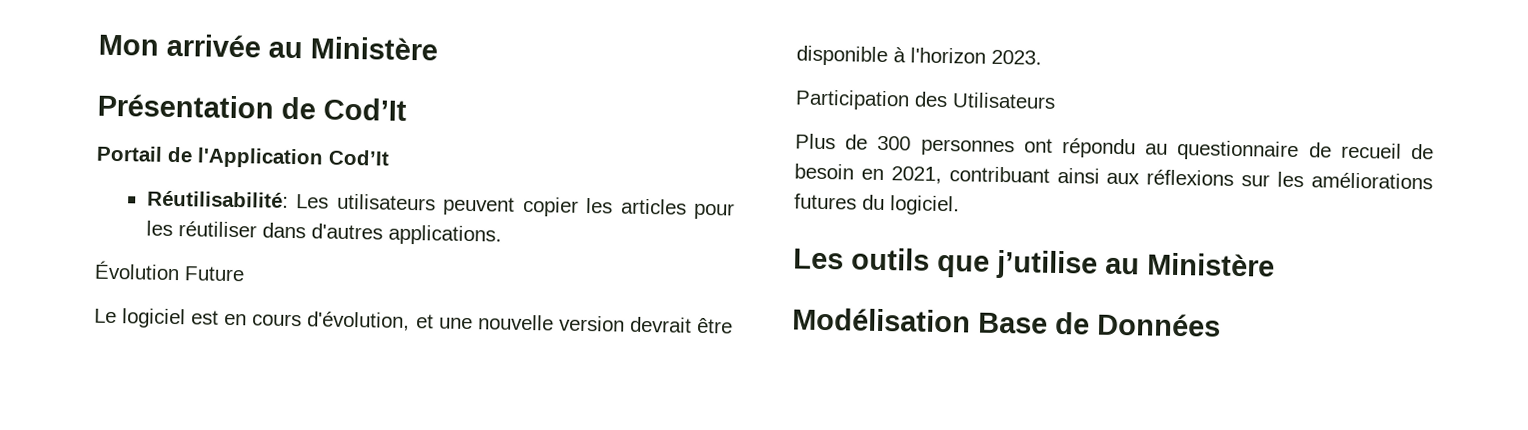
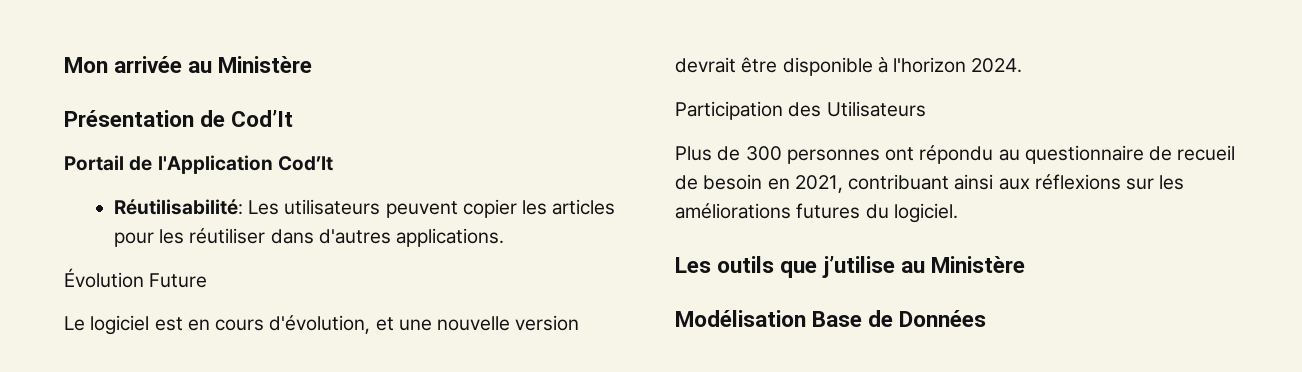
[991,49,1042,65] 2023. -> [971,58,1023,73] 2024.

